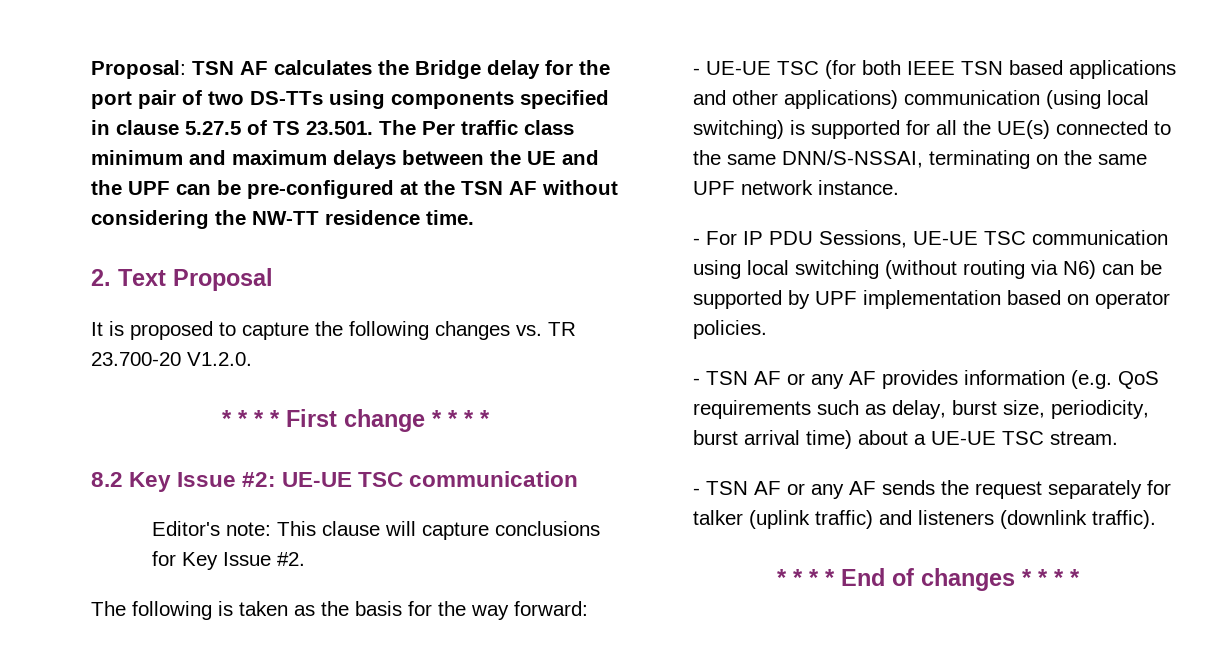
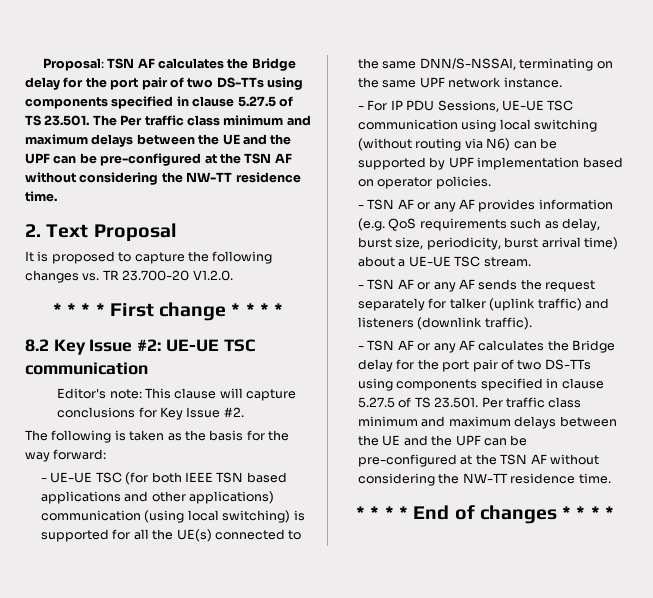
(1157, 519) none -> [358,340,616,353] [358,359,591,372] [358,378,604,391] [358,397,582,408] [358,416,617,429] [358,435,528,446] [358,454,599,467] [358,473,611,486] // - TSN AF or any AF calculates the Bridge delay for the port pair of two DS-TTs using components specified in clause 5.27.5 of TS 23.501. Per traffic class minimum and maximum delays between the UE and the UPF can be pre-configured at the TSN AF without considering the NW-TT residence time.

